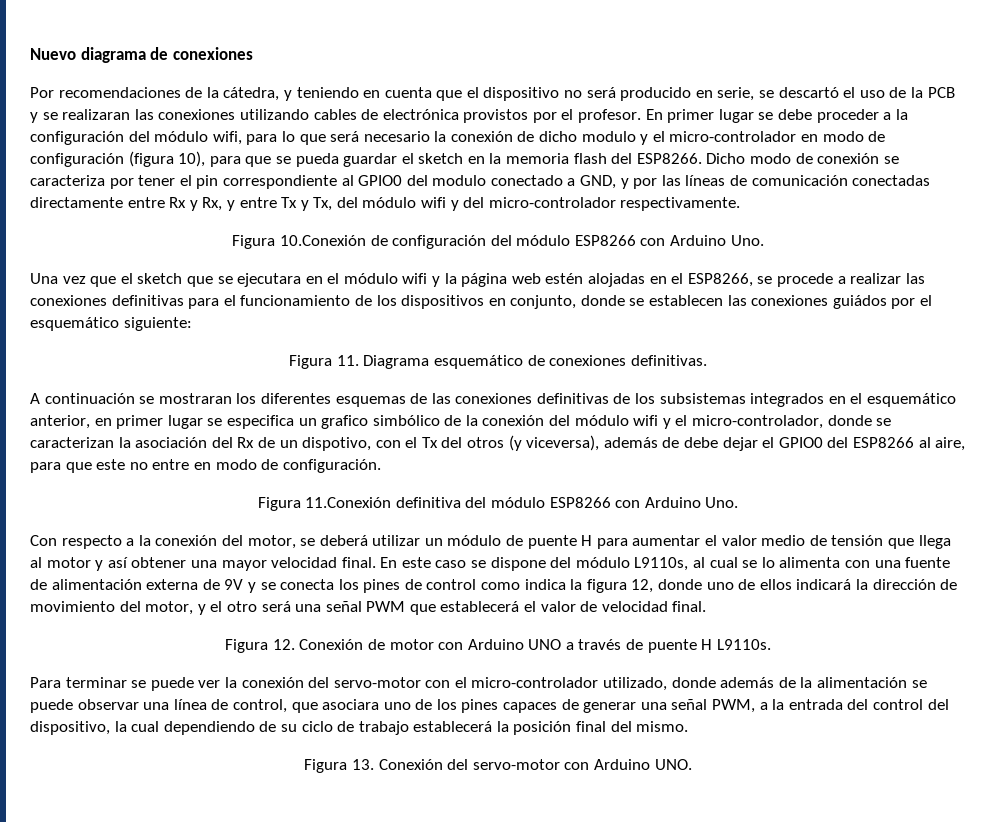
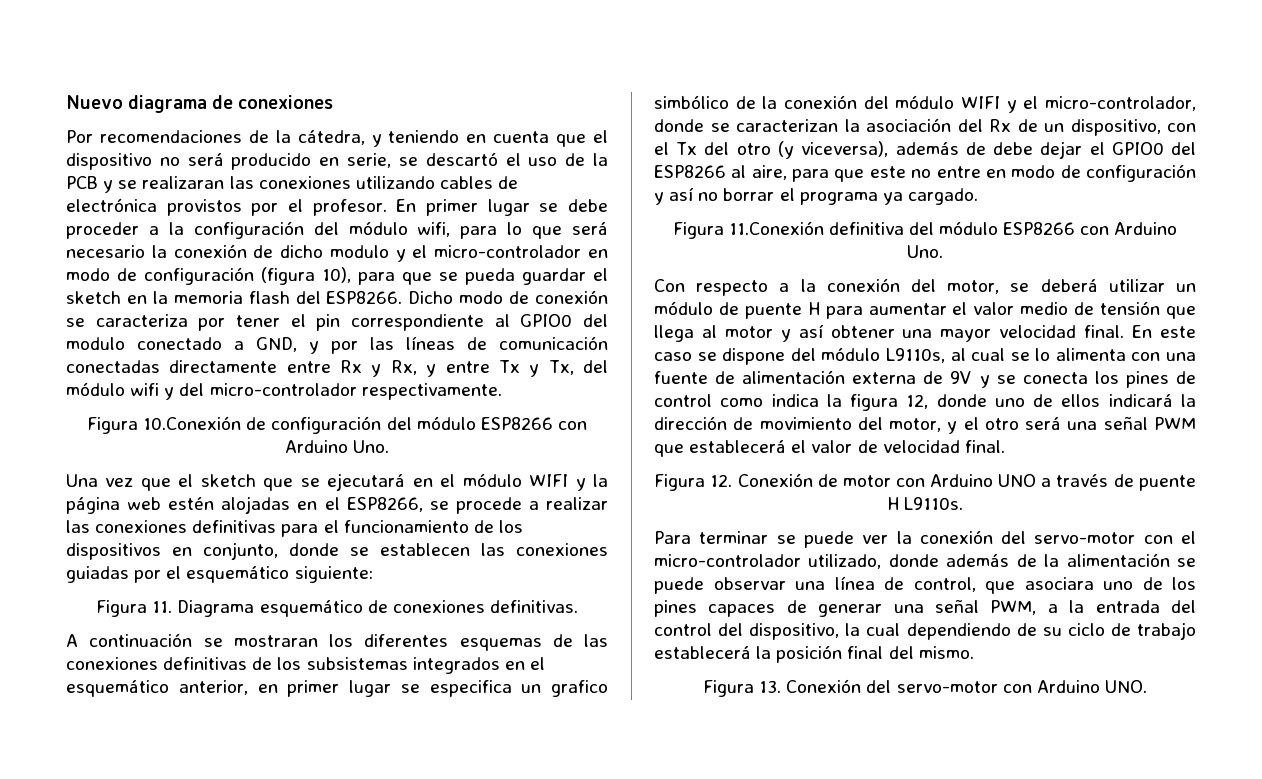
[237,273,302,287] ejecutara -> [327,473,406,491] ejecutará
[402,273,428,284] wifi -> [529,474,569,487] WIFI
[832,295,887,309] guiádos -> [66,566,129,583] guiadas
[633,415,659,426] wifi -> [961,96,1000,109] WIFI
[302,437,372,451] dispotivo, -> [1070,119,1161,136] dispositivo,
[467,437,505,448] otros -> [736,143,771,155] otro
[282,459,381,473] configuración. -> [1086,164,1196,182] [654,187,978,205] configuración y así no borrar el programa ya cargado.

